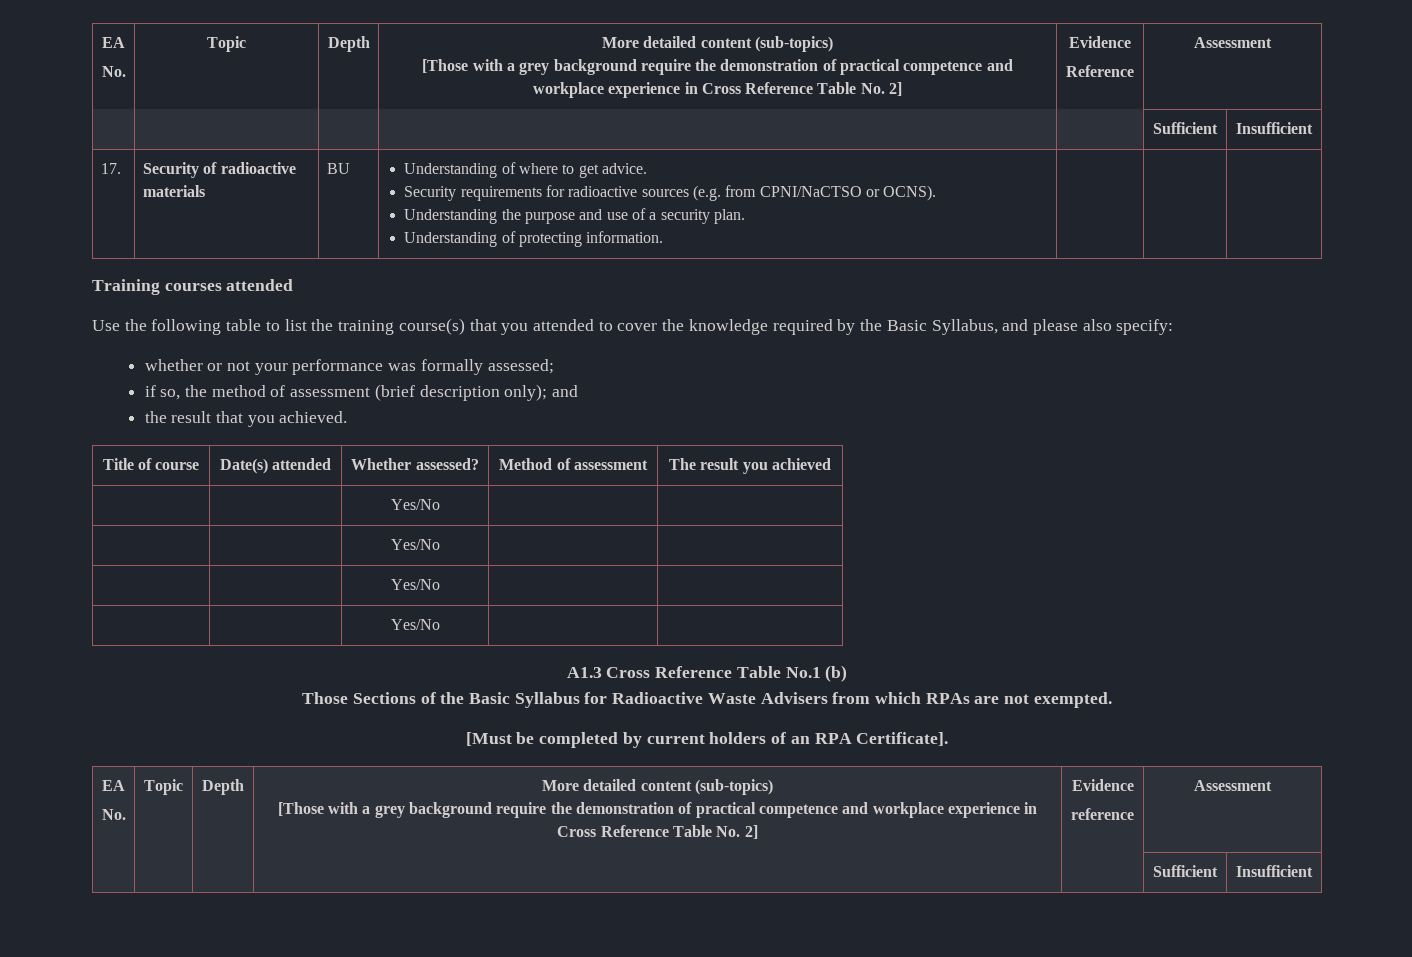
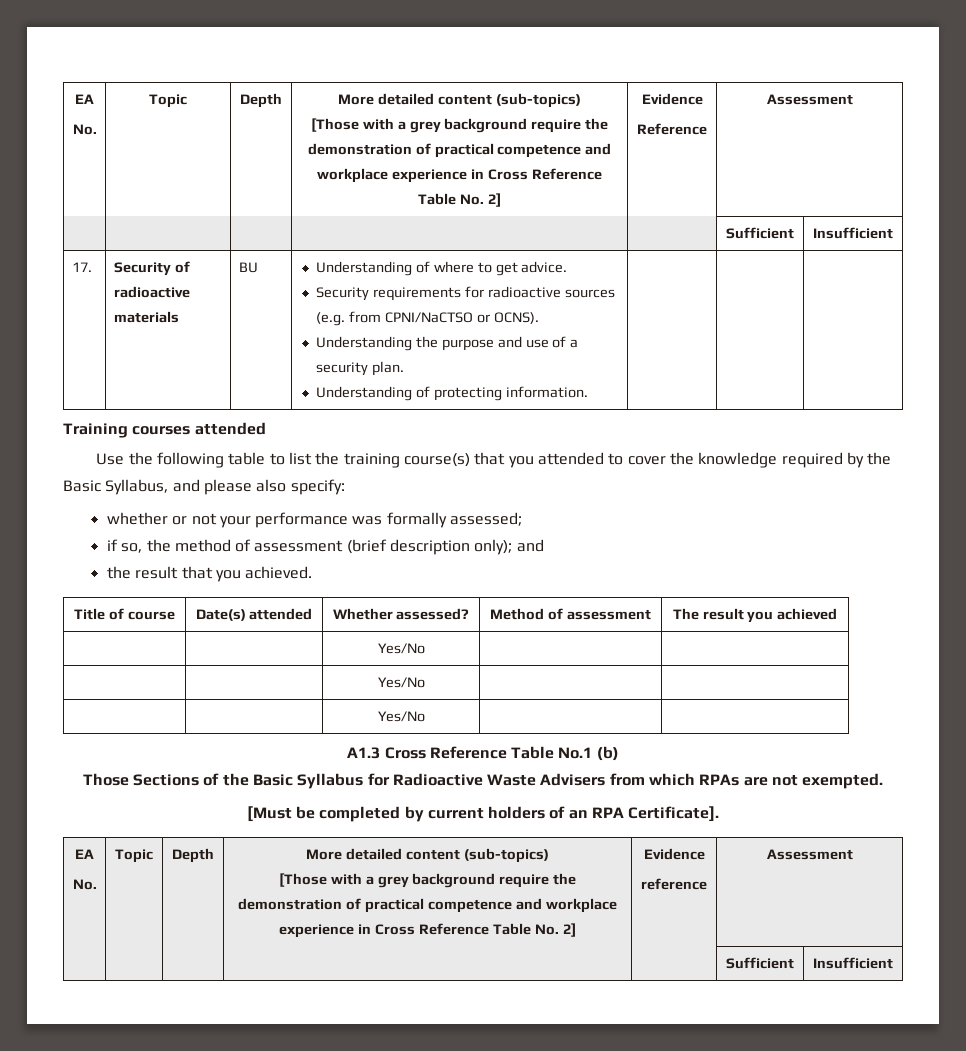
[390,619,440,630] // | | Yes/No | | -> (425, 716) none

